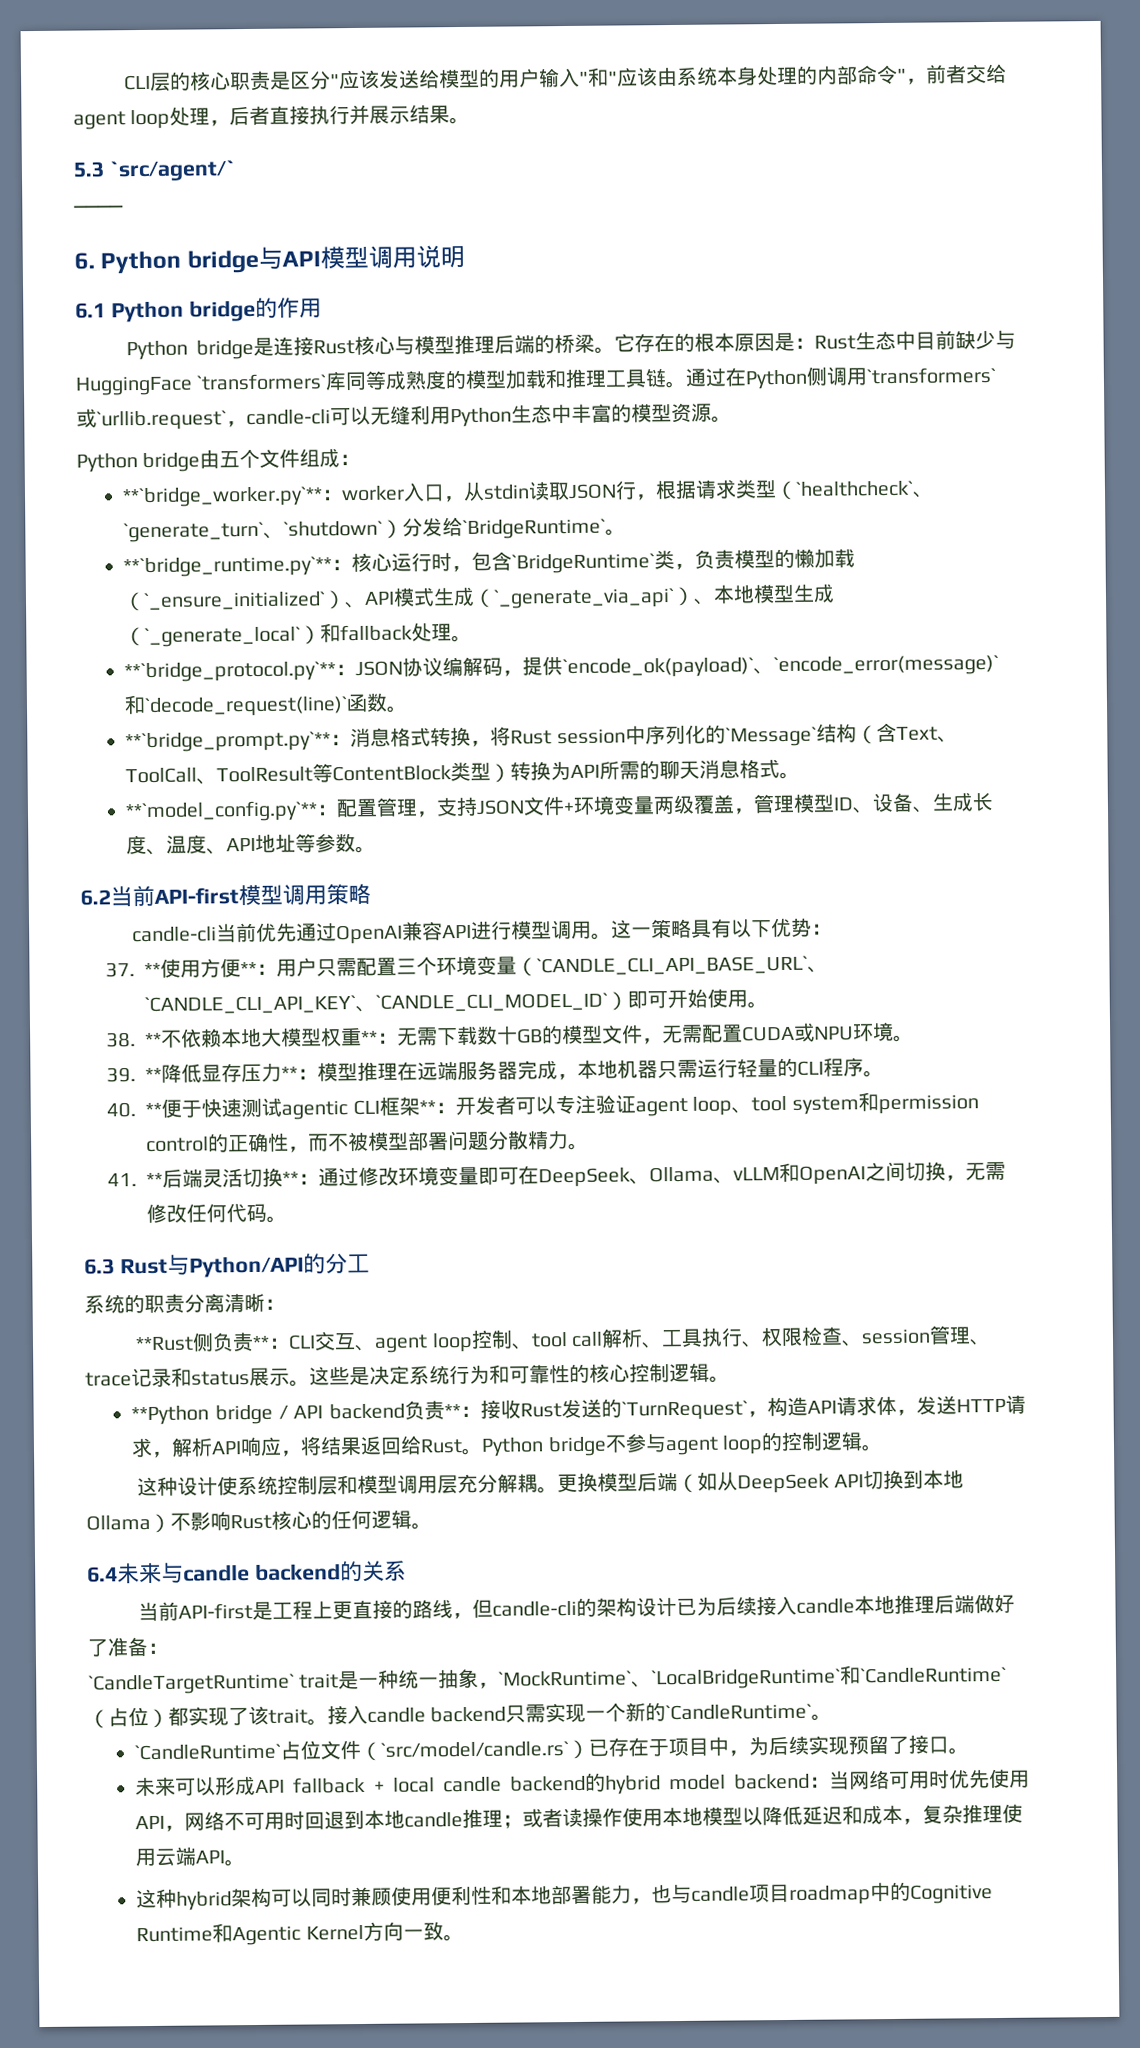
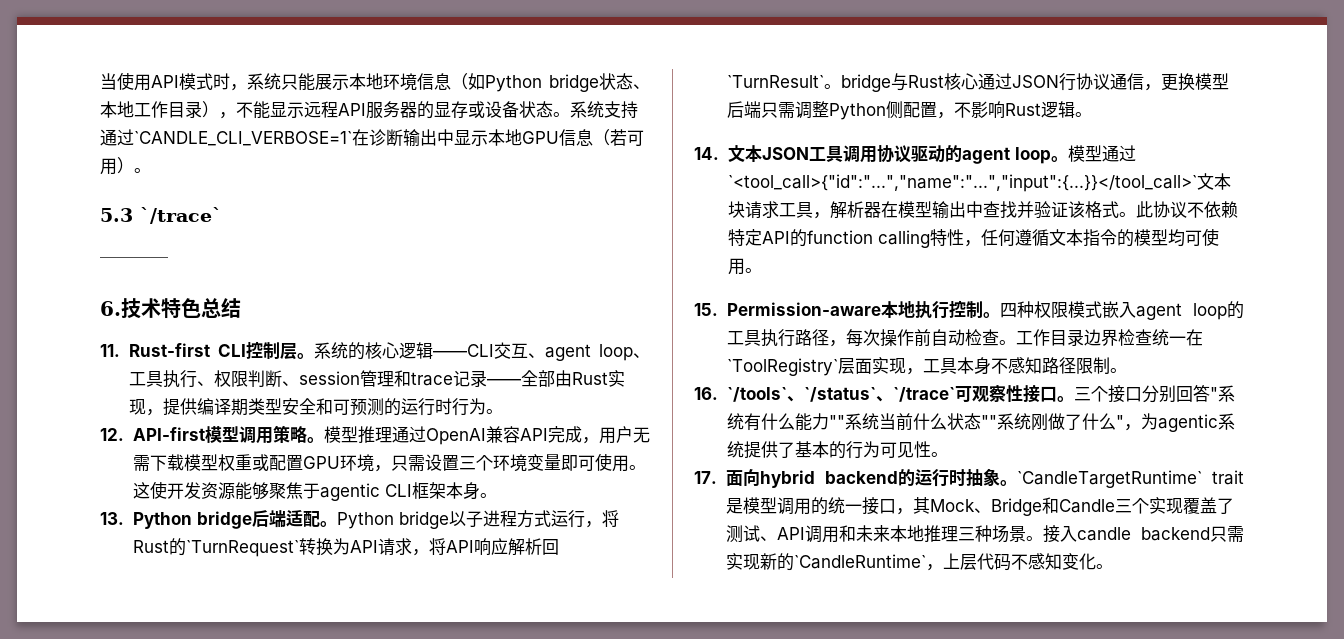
[124,63,1008,92] [73,104,451,130] CLI层的核心职责是区分"应该发送给模型的用户输入"和"应该由系统本身处理的内部命令"，前者交给agent loop处理，后者直接执行并展示结果 -> [100,72,650,92] [100,101,638,119] [100,129,644,147] [100,157,134,175] 当使用API模式时，系统只能展示本地环境信息（如Python bridge状态、本地工作目录），不能显示远程API服务器的显存或设备状态。系统支持通过`CANDLE_CLI_VERBOSE=1`在诊断输出中显示本地GPU信息（若可用）
[108,160,236,182] `src/agent/` -> [140,207,222,224] `/trace`
[100,245,465,274] [75,297,322,323] [126,329,1016,361] [75,366,997,396] [76,402,732,431] [76,448,361,473] [122,479,935,508] [123,516,627,543] [123,548,856,578] [123,583,836,612] [124,622,473,647] [124,654,1000,683] [124,692,409,717] [125,722,958,753] [125,759,801,785] [125,791,995,823] [126,833,377,855] [80,883,371,907] [132,917,833,945] [105,955,829,978] [144,988,769,1015] [106,1021,915,1048] [106,1057,885,1083] [106,1092,979,1120] [146,1130,590,1153] [107,1161,1007,1188] [146,1203,288,1223] [84,1253,370,1278] [84,1292,285,1314] [135,1328,644,1353] Python bridge与API模型调用说明 // 6.1 Python bridge的作用 // Python bridge是连接Rust核心与模型推理后端的桥梁。它存在的根本原因是：Rust生态中目前缺少与HuggingFace `transformers`库同等成熟度的模型加载和推理工具链。通过在Python侧调用`transformers`或`urllib.request`，candle-cli可以无缝利用Python生态中丰富的模型资源。 // Python bridge由五个文件组成： // **`bridge_worker.py`**：worker入口，从stdin读取JSON行，根据请求类型（`healthcheck`、`generate_turn`、`shutdown`）分发给`BridgeRuntime`。 // **`bridge_runtime.py`**：核心运行时，包含`BridgeRuntime`类，负责模型的懒加载（`_ensure_initialized`）、API模式生成（`_generate_via_api`）、本地模型生成（`_generate_local`）和fallback处理。 // **`bridge_protocol.py`**：JSON协议编解码，提供`encode_ok(payload)`、`encode_error(message)`和`decode_request(line)`函数。 // **`bridge_prompt.py`**：消息格式转换，将Rust session中序列化的`Message`结构（含Text、ToolCall、ToolResult等ContentBlock类型）转换为API所需的聊天消息格式。 // **`model_config.py`**：配置管理，支持JSON文件+环境变量两级覆盖，管理模型ID、设备、生成长度、温度、API地址等参数。 // 6.2当前API-first模型调用策略 // candle-cli当前优先通过OpenAI兼容API进行模型调用。这一策略具有以下优势： // 37. **使用方便**：用户只需配置三个环境变量（`CANDLE_CLI_API_BASE_URL`、`CANDLE_CLI_API_KEY`、`CANDLE_CLI_MODEL_ID`）即可开始使用。 // 38. **不依赖本地大模型权重**：无需下载数十GB的模型文件，无需配置CUDA或NPU环境。 // 39. **降低显存压力**：模型推理在远端服务器完成，本地机器只需运行轻量的CLI程序。 // 40. **便于快速测试agentic CLI框架**：开发者可以专注验证agent loop、tool system和permission control的正确性，而不被模型部署问题分散精力。 // 41. **后端灵活切换**：通过修改环境变量即可在DeepSeek、Ollama、vLLM和OpenAI之间切换，无需修改任何代码。 // 6.3 Rust与Python/API的分工 // 系统的职责分离清晰： // **Rust侧负责**：CLI交互、agent loop控制、tool call解析 -> [121,298,241,319] [100,341,633,361] 技术特色总结 // 11. Rust-first CLI控制层。系统的核心逻辑——CLI交互、agent loop
[801,1326,844,1346] 检查 -> [247,370,282,387] 判断
[969,1339,992,1346] 、 -> [393,370,411,387] 和
[171,1362,730,1387] [131,1394,1026,1426] [131,1431,884,1458] [137,1469,964,1497] [86,1509,432,1533] [87,1560,407,1584] [138,1593,1016,1622] [87,1637,168,1657] [88,1665,1008,1695] [88,1705,308,1729] 和status展示。这些是决定系统行为和可靠性的核心控制逻辑。 // **Python bridge / API backend负责**：接收Rust发送的`TurnRequest`，构造API请求体，发送HTTP请求，解析API响应，将结果返回给Rust。Python bridge不参与agent loop的控制逻辑。 // 这种设计使系统控制层和模型调用层充分解耦。更换模型后端（如从DeepSeek API切换到本地Ollama）不影响Rust核心的任何逻辑。 // 6.4未来与candle backend的关系 // 当前API-first是工程上更直接的路线，但candle-cli的架构设计已为后续接入candle本地推理后端做好了准备： // `CandleTargetRuntime` trait是一种统一抽象，`MockRuntime`、`LocalBridgeRuntime`和`CandleRuntime`（占位）都实现了该trait -> [486,370,625,387] [128,398,503,416] [100,425,650,445] [132,453,646,472] [132,481,497,501] [100,510,619,529] [132,538,559,557] [726,73,1229,92] [726,101,1092,120] [694,145,1136,164] [727,173,1231,192] [727,201,1238,219] [727,228,1219,248] [727,258,762,275] [694,300,1244,320] [726,329,1203,347] [726,357,1127,376] [694,384,1235,403] [726,413,1235,432] [726,441,948,459] [694,468,1244,488] [725,497,1234,516] [725,525,1026,543] ——全部由Rust实现，提供编译期类型安全和可预测的运行时行为。 // 12. API-first模型调用策略。模型推理通过OpenAI兼容API完成，用户无需下载模型权重或配置GPU环境，只需设置三个环境变量即可使用。这使开发资源能够聚焦于agentic CLI框架本身。 // 13. Python bridge后端适配。Python bridge以子进程方式运行，将Rust的`TurnRequest`转换为API请求，将API响应解析回`TurnResult`。bridge与Rust核心通过JSON行协议通信，更换模型后端只需调整Python侧配置，不影响Rust逻辑。 // 14.文本JSON工具调用协议驱动的agent loop。模型通过`<tool_call>{"id":"...","name":"...","input":{...}}</tool_call>`文本块请求工具，解析器在模型输出中查找并验证该格式。此协议不依赖特定API的function calling特性，任何遵循文本指令的模型均可使用。 // 15. Permission-aware本地执行控制。四种权限模式嵌入agent loop的工具执行路径，每次操作前自动检查。工作目录边界检查统一在`ToolRegistry`层面实现，工具本身不感知路径限制。 // 16. `/tools`、`/status`、`/trace`可观察性接口。三个接口分别回答"系统有什么能力""系统当前什么状态""系统刚做了什么"，为agentic系统提供了基本的行为可见性。 // 17.面向hybrid backend的运行时抽象。`CandleTargetRuntime` trait是模型调用的统一接口，其Mock、Bridge和Candle三个实现覆盖了测试、API调用和未来本地推理三种场景
[585,1702,627,1722] 一个 -> (760, 562) none
[811,1713,833,1721] [134,1734,970,1762] [135,1768,1030,1797] [135,1803,1024,1832] [135,1846,246,1867] [136,1881,994,1911] [136,1921,444,1946] 。 // `CandleRuntime`占位文件（`src/model/candle.rs`）已存在于项目中，为后续实现预留了接口。 // 未来可以形成API fallback + local candle backend的hybrid model backend：当网络可用时优先使用API，网络不可用时回退到本地candle推理；或者读操作使用本地模型以降低延迟和成本，复杂推理使用云端API。 // 这种hybrid架构可以同时兼顾使用便利性和本地部署能力，也与candle项目roadmap中的Cognitive Runtime和Agentic Kernel方向一致 -> [925,553,1096,571] ，上层代码不感知变化

